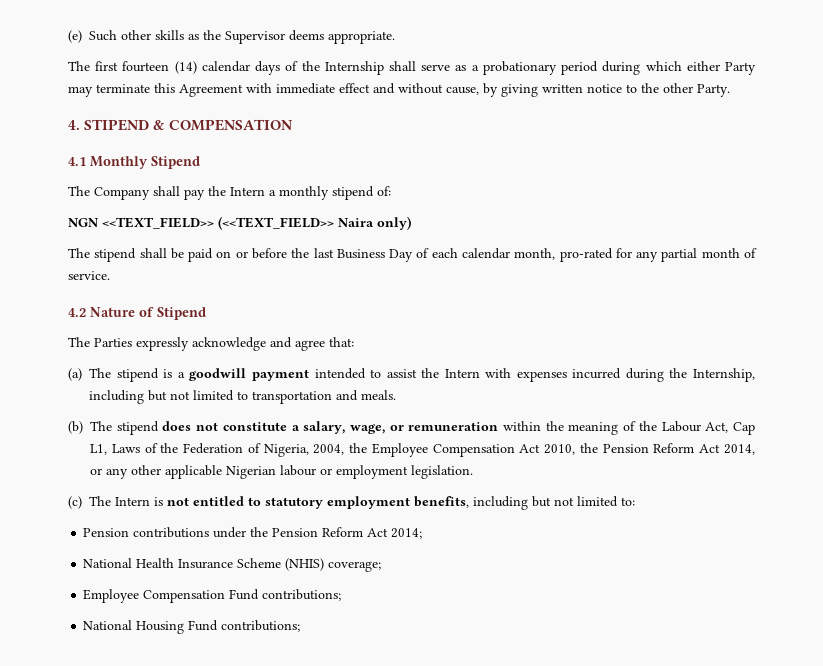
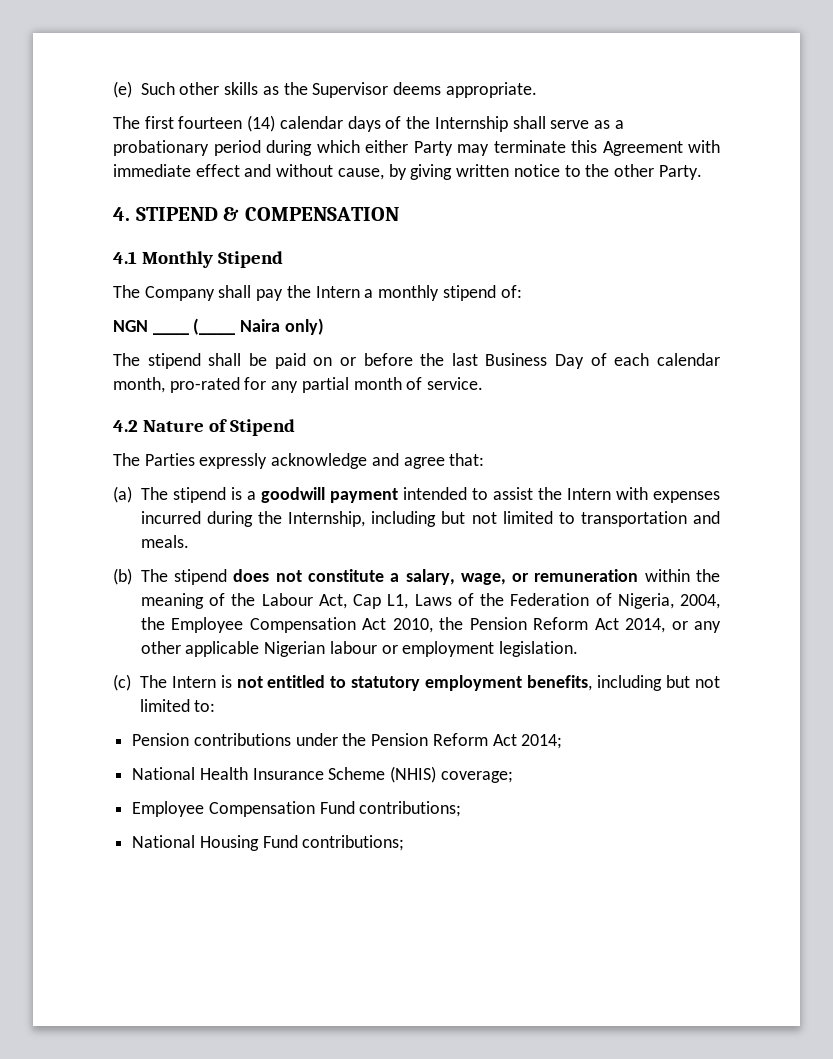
[102,216,334,230] <<TEXT_FIELD>> (<<TEXT_FIELD>> -> [152,318,236,335] ____ (____

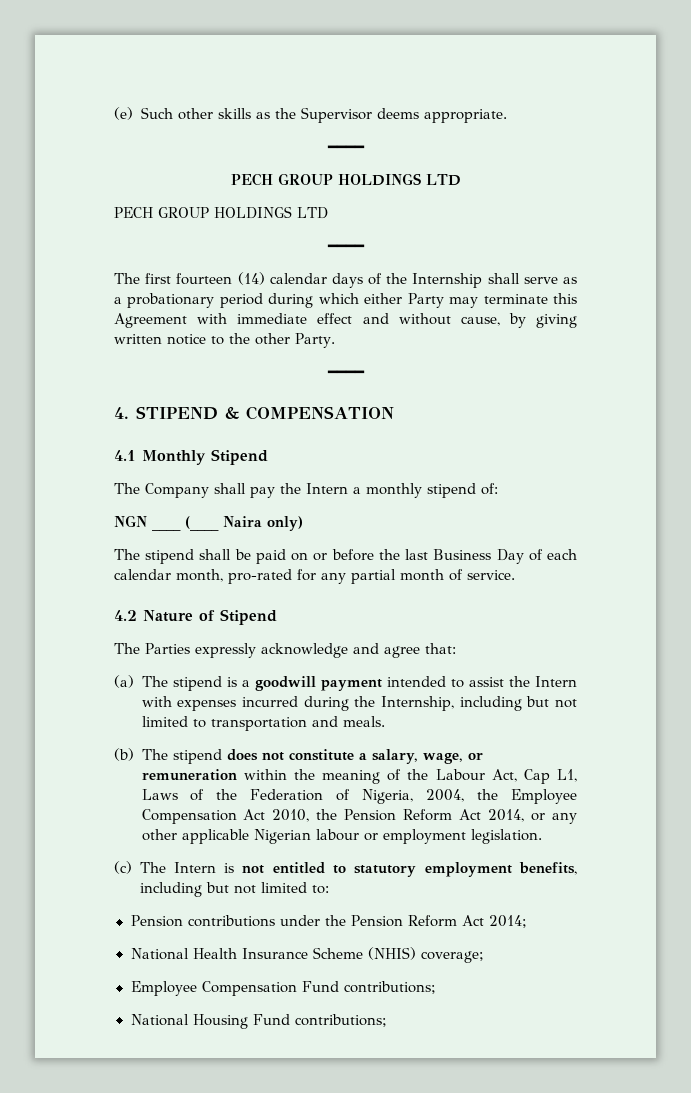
(537, 90) none -> [326,145,365,152] [230,173,461,186] [114,206,328,219] [326,244,365,251] // ━━━━ // PECH GROUP HOLDINGS LTD // PECH GROUP HOLDINGS LTD // ━━━━
(702, 172) none -> [326,370,365,377] // ━━━━

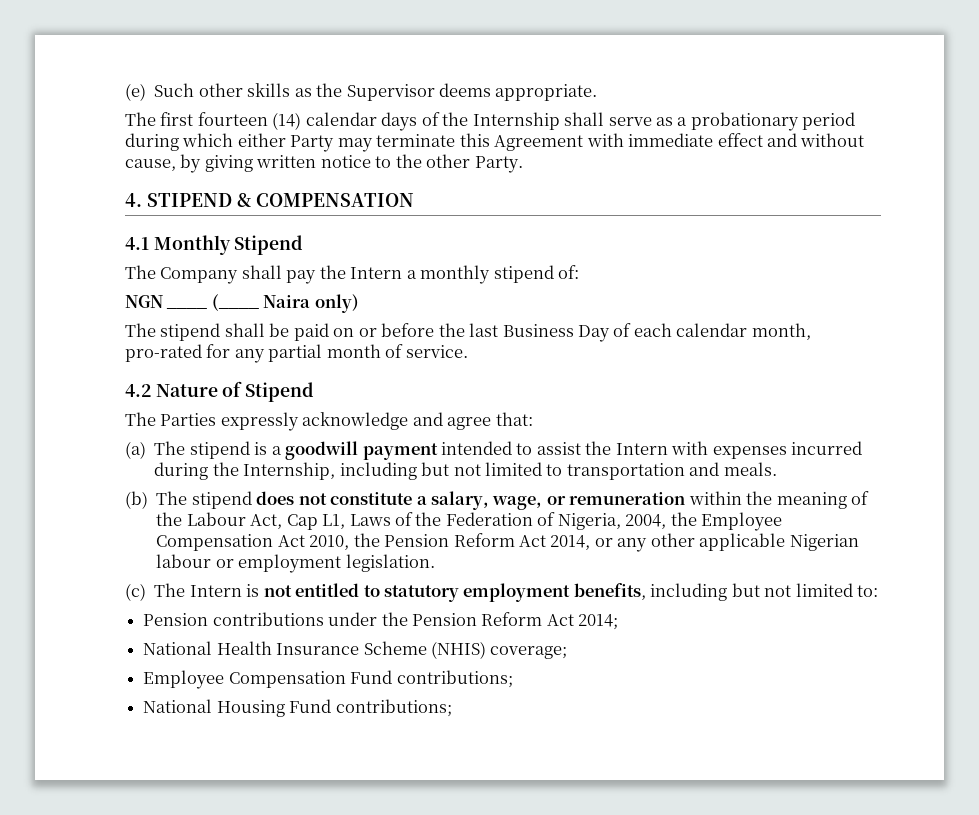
[326,145,365,152] [230,173,461,186] [114,206,328,219] [326,244,365,251] // ━━━━ // PECH GROUP HOLDINGS LTD // PECH GROUP HOLDINGS LTD // ━━━━ -> (598, 92) none
[326,370,365,377] // ━━━━ -> (523, 164) none

